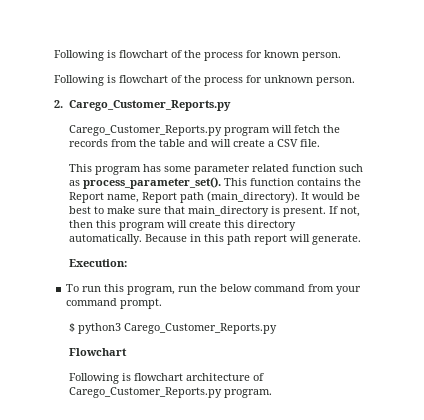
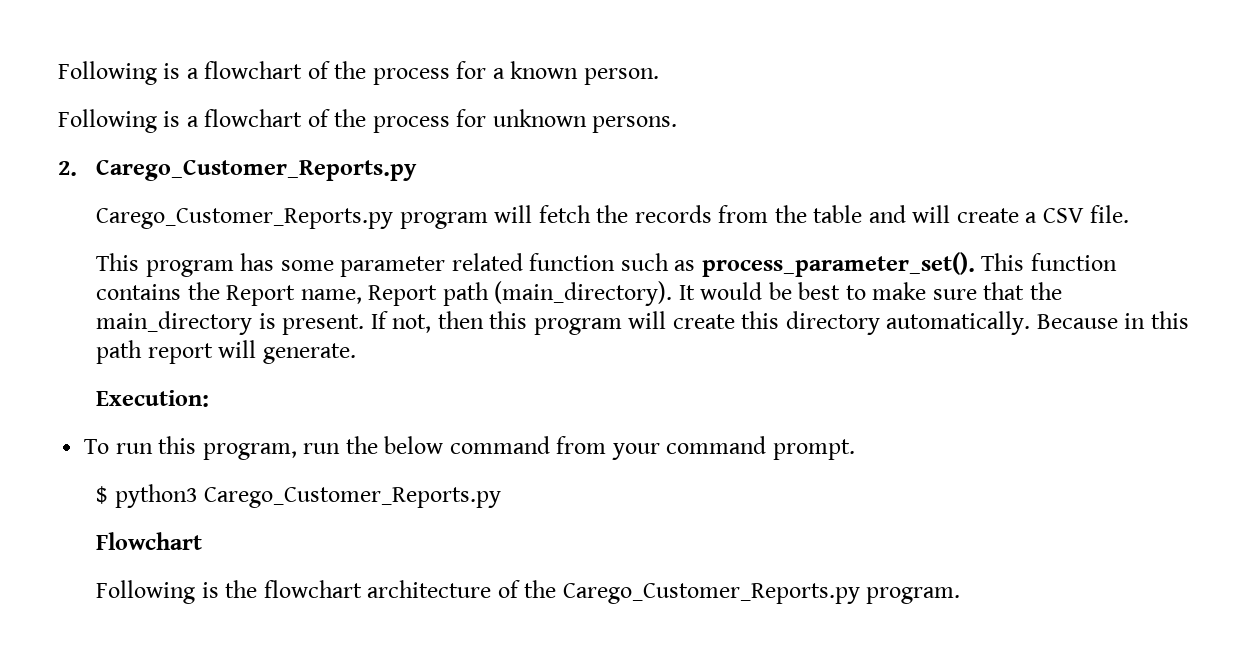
[54,50,262,61] Following is flowchart of the process for -> [58,61,505,85] Following is a flowchart of the process for a
(116, 79) none -> [186,116,199,127] a
[316,77,355,86] person. -> [592,116,678,133] persons.
(185, 210) none -> [1029,282,1062,300] the
(131, 377) none -> [225,580,258,598] the
(264, 377) none -> [524,580,557,598] the

